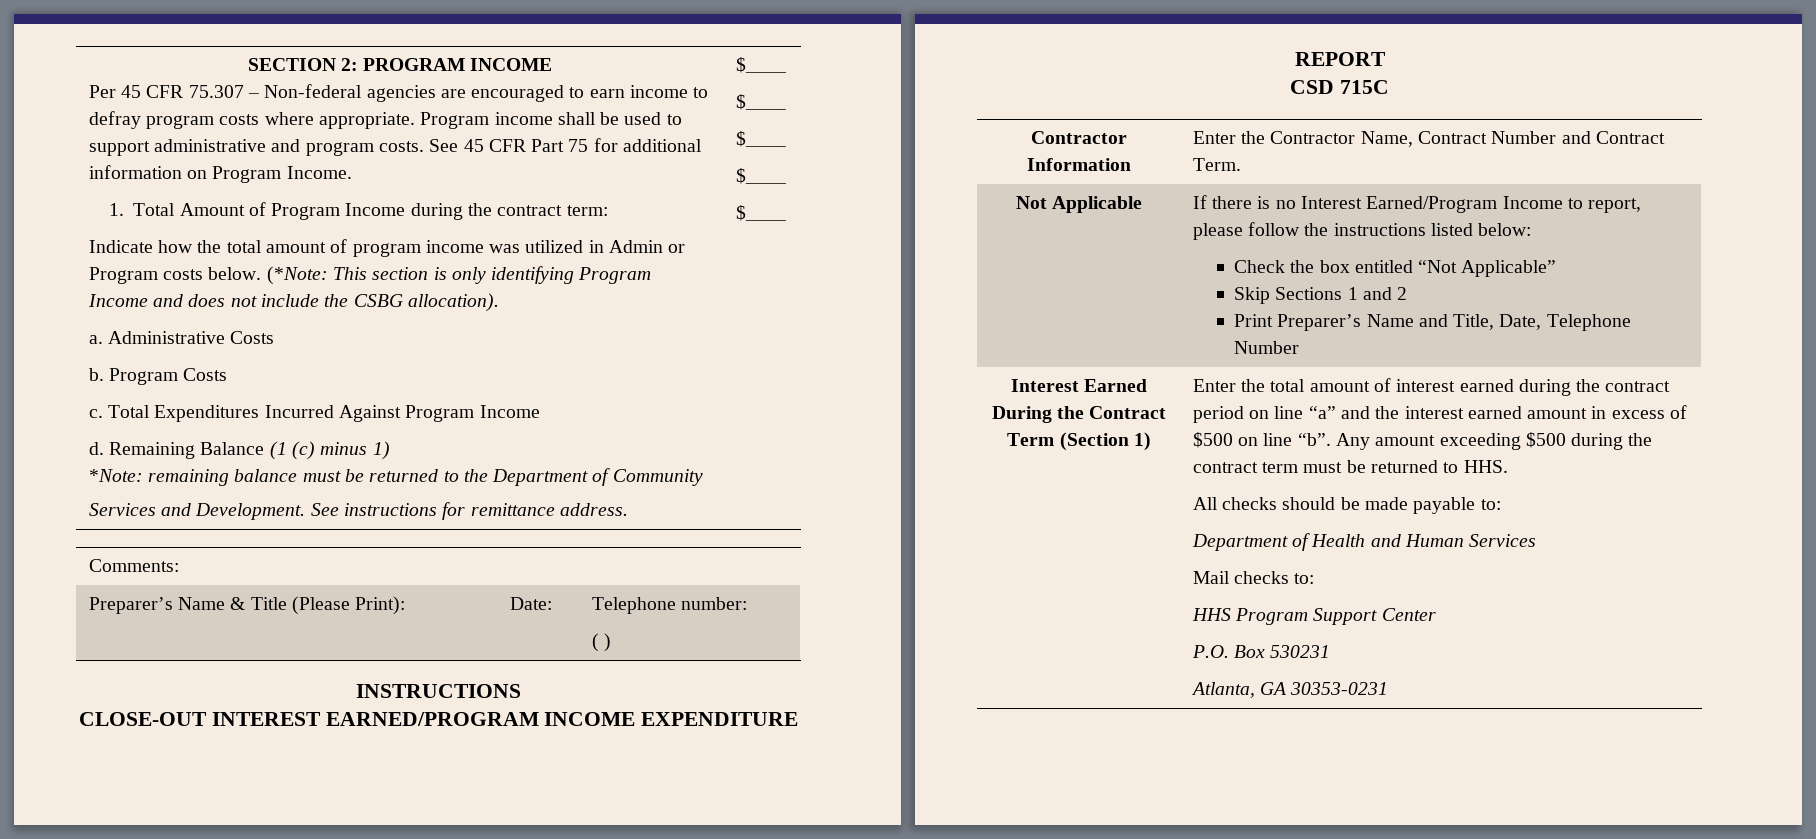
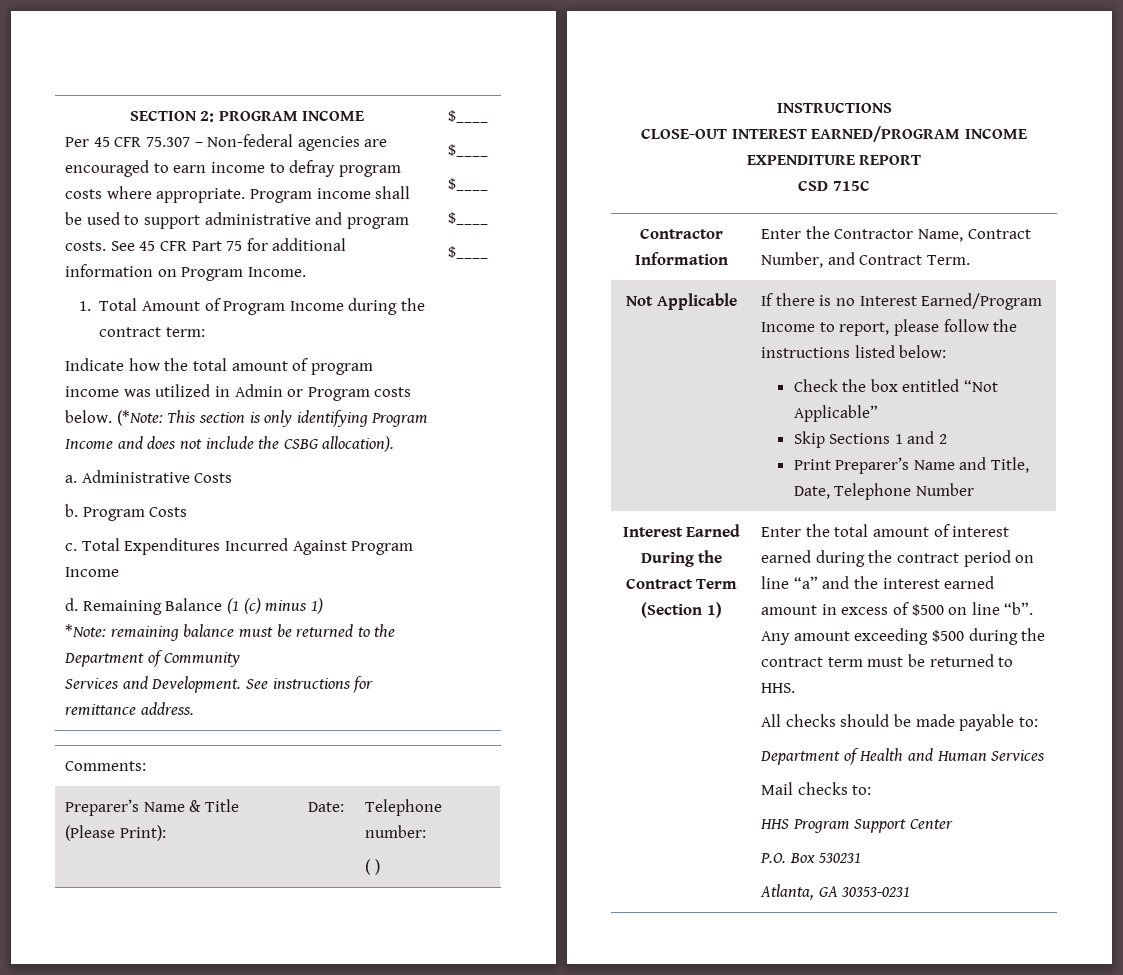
[1491,131,1557,144] Number -> [761,252,824,268] Number,

